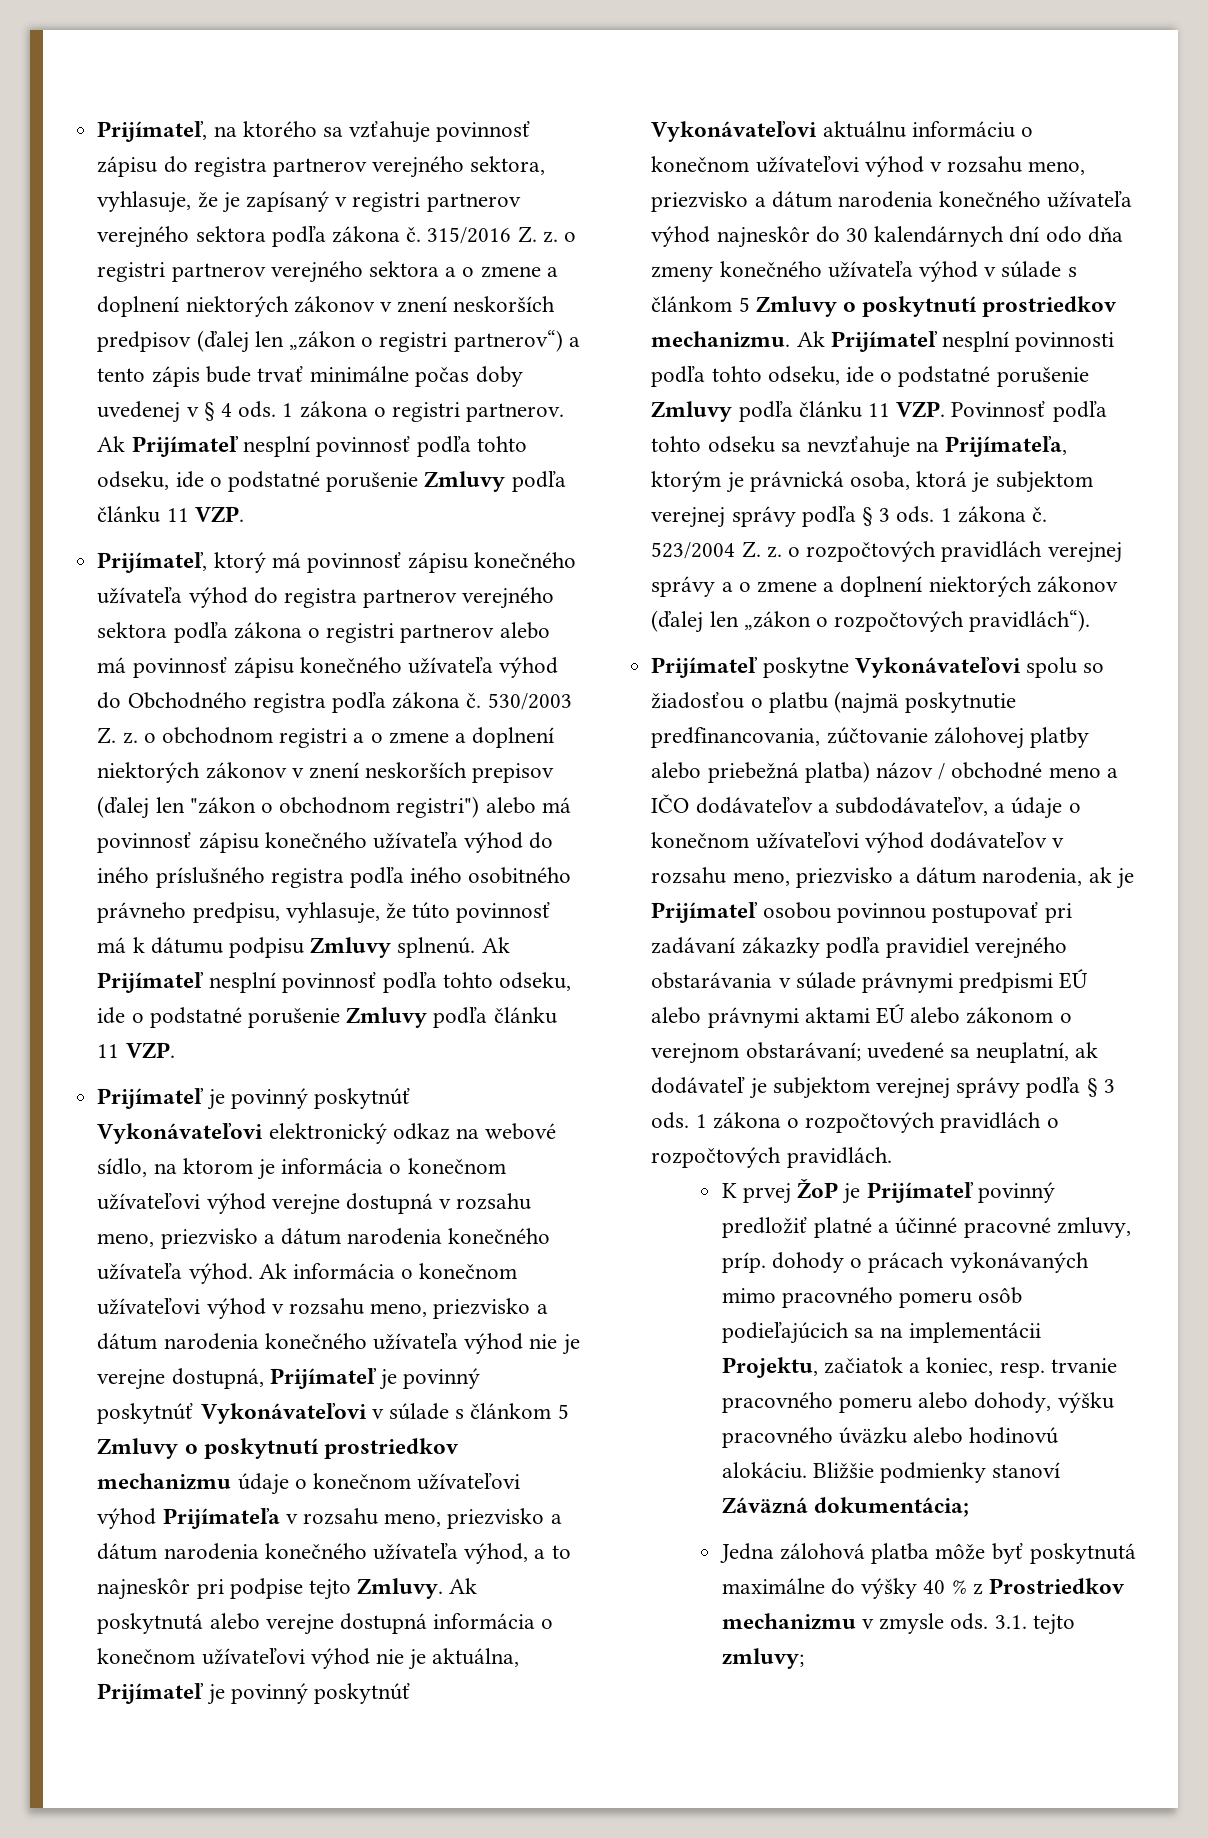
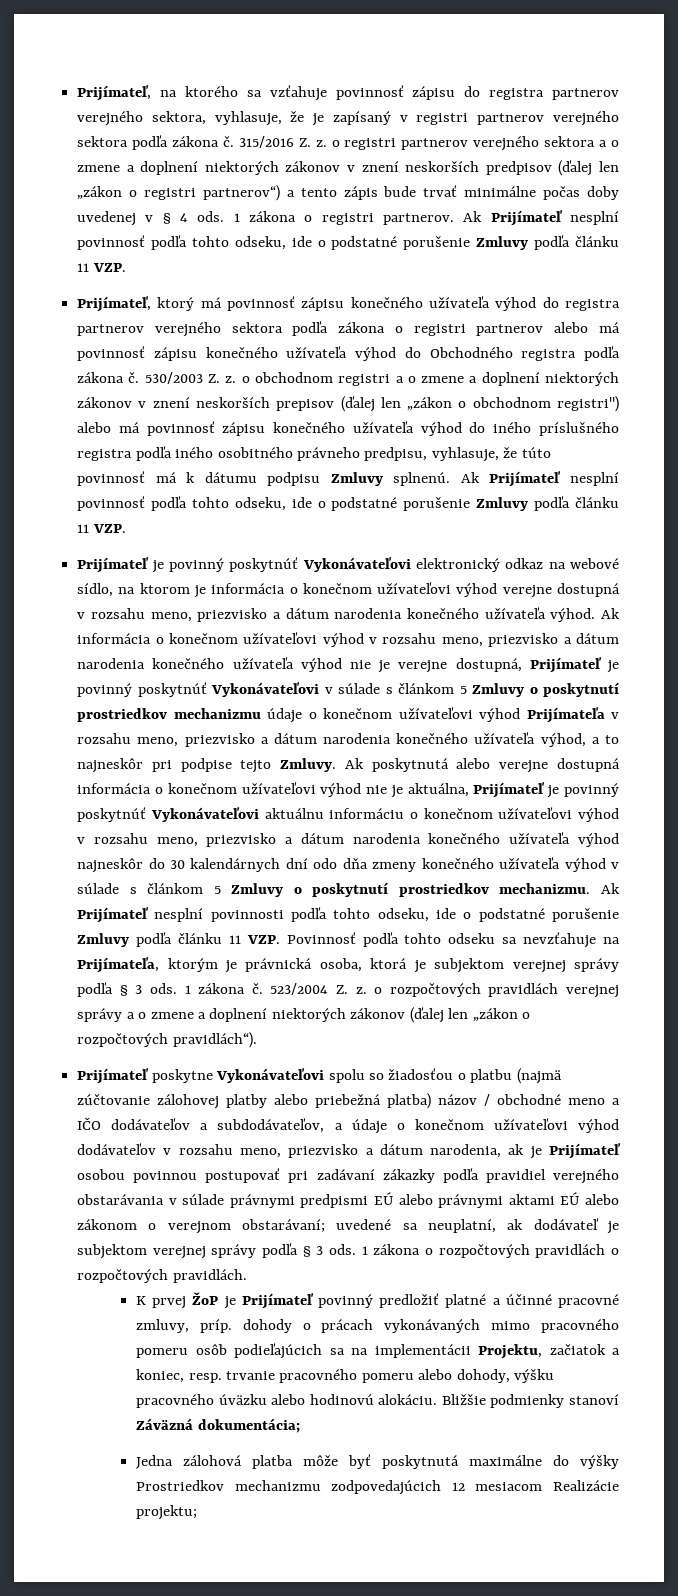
[189,797,256,814] "zákon -> [407,397,453,410] „zákon
[905,692,1017,713] [651,727,821,748] poskytnutie predfinancovania, -> (562, 1076) none
[923,1578,1125,1595] [721,1613,1075,1635] [721,1648,804,1669] 40 % z Prostriedkov mechanizmu v zmysle ods. 3.1. tejto zmluvy; -> [136,1480,619,1495] [136,1505,198,1520] Prostriedkov mechanizmu zodpovedajúcich 12 mesiacom Realizácie projektu;

